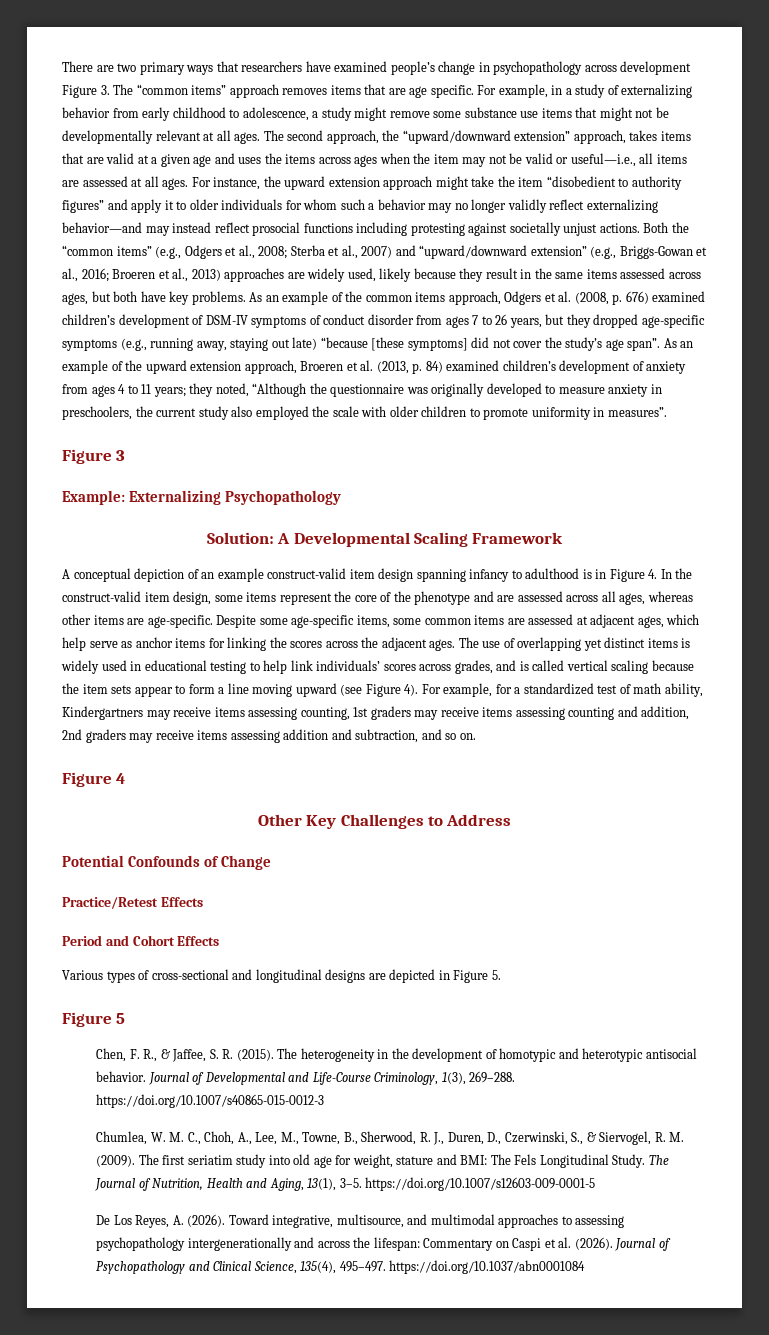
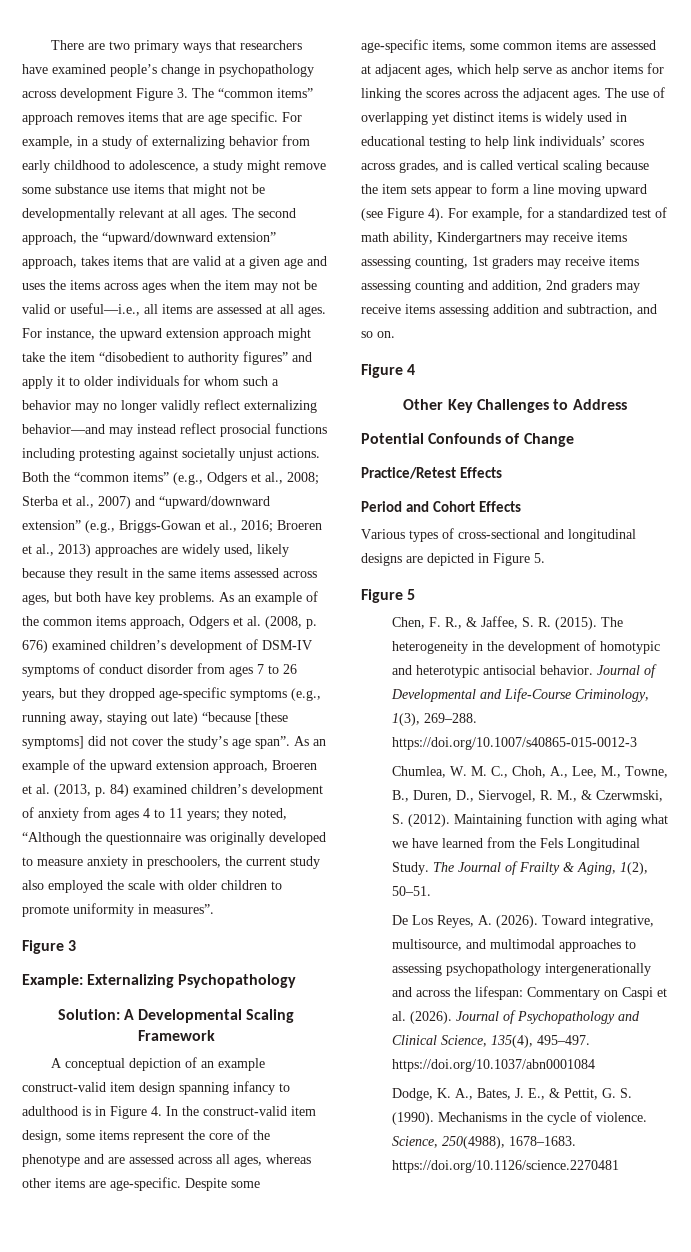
[361,1131,685,1145] [96,1154,511,1168] Sherwood, R. J., Duren, D., Czerwinski, S., & Siervogel, R. M. (2009). The first seriatim study into old age for weight, stature and BMI: The -> [413,790,664,803] [392,813,669,827] [392,837,537,848] Duren, D., Siervogel, R. M., & Czerwmski, S. (2012). Maintaining function with aging what we have learned from the
[152,1177,596,1191] Nutrition, Health and Aging, 13(1), 3–5. https://doi.org/10.1007/s12603-009-0001-5 -> [519,862,649,875] [392,886,432,896] Frailty & Aging, 1(2), 50–51.
(586, 1267) none -> [392,1088,633,1101] [392,1111,648,1125] [392,1136,577,1149] [392,1160,620,1173] // Dodge, K. A., Bates, J. E., & Pettit, G. S. (1990). Mechanisms in the cycle of violence. Science, 250(4988), 1678–1683. https://doi.org/10.1126/science.2270481

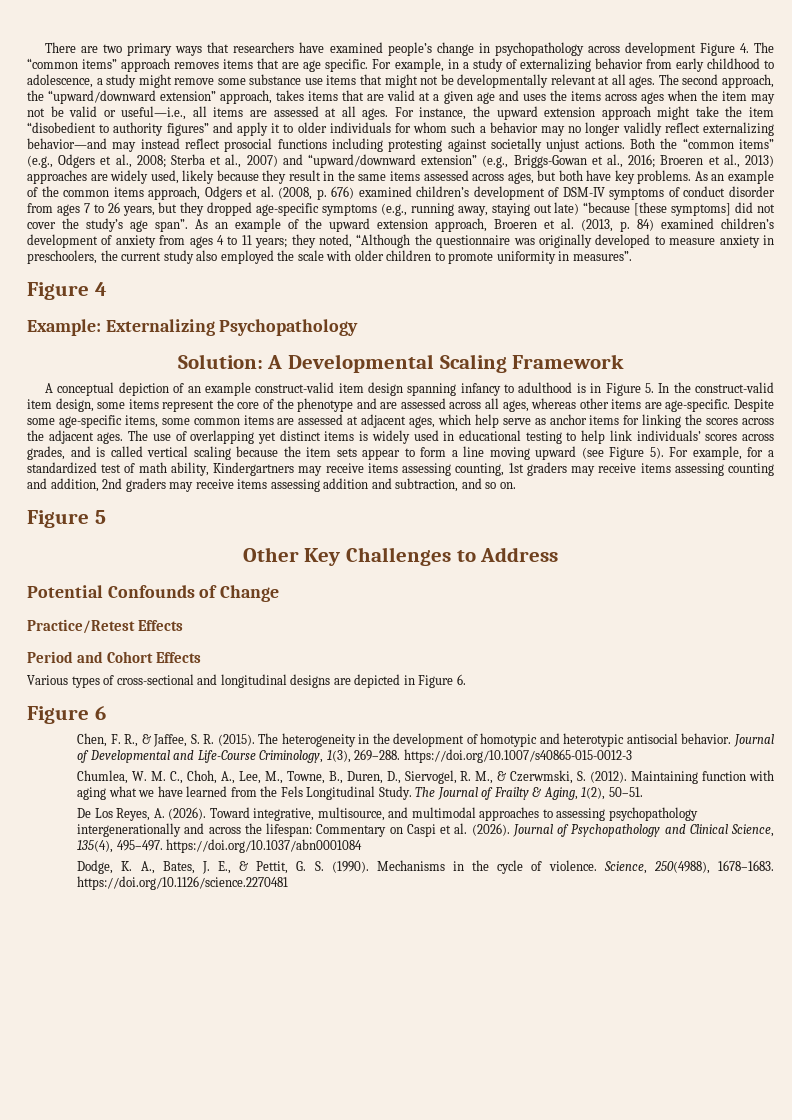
[177,88,188,98] 3. -> [739,43,749,53] 4.
[68,940,77,951] 3 -> [94,282,107,296] 4
[151,1106,162,1116] 4. -> [644,383,654,393] 5.
[428,208,444,221] 4). -> [649,447,664,459] 5).
[407,364,416,375] 4 -> [94,510,106,524] 5
[534,553,545,563] [361,589,416,603] 5. // Figure 5 -> [456,674,466,685] [27,706,106,724] 6. // Figure 6

